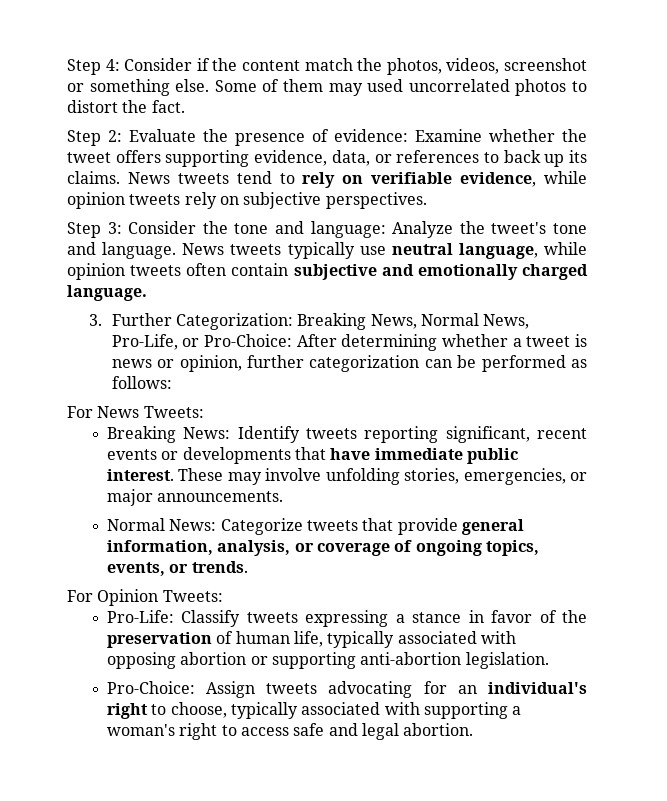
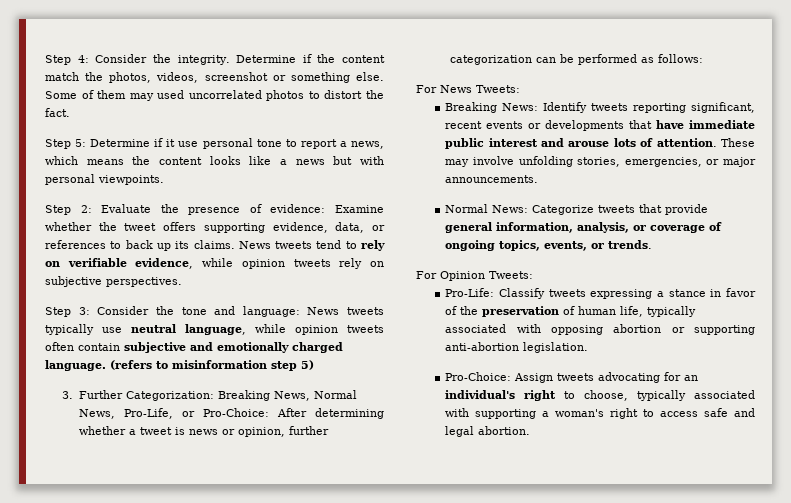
(193, 64) none -> [152,54,297,65] the integrity. Determine
(185, 106) none -> [45,138,384,149] [45,156,384,165] [45,174,164,185] // Step 5: Determine if it use personal tone to report a news, which means the content looks like a news but with personal viewpoints.
[392,221,587,238] [67,242,177,259] Analyze the tweet's tone and language. -> (300, 311) none
(147, 293) none -> [110,360,314,371] (refers to misinformation step 5)
[106,469,174,481] interest. -> [488,138,717,147] interest and arouse lots of attention.

